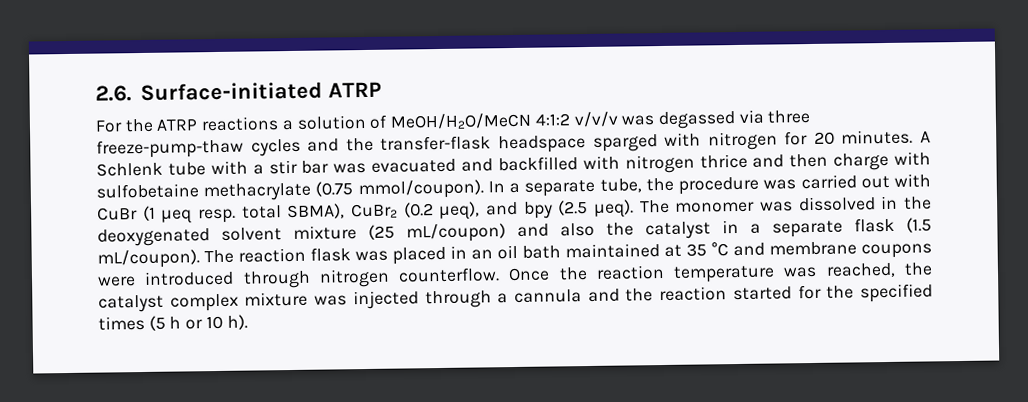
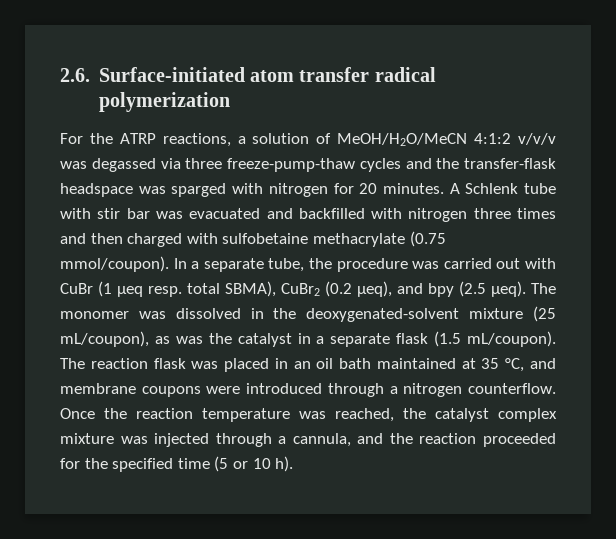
[327,81,382,98] ATRP -> [249,67,436,82] [98,92,230,112] atom transfer radical polymerization
[201,116,280,132] reactions -> [162,133,231,147] reactions,
(586, 144) none -> [138,186,166,194] was
[252,164,264,175] a -> (91, 213) none
[699,153,748,169] thrice -> [473,208,556,219] three times
[833,152,890,171] charge -> [127,233,183,247] charged
[97,222,595,247] deoxygenated solvent mixture (25 mL/coupon) and also -> [306,306,556,322] [60,331,203,347] deoxygenated-solvent mixture (25 mL/coupon), as was
[711,242,729,257] °C -> [505,358,525,372] °C,
(311, 279) none -> [389,386,398,394] a
[514,289,582,304] cannula -> [292,433,351,447] cannula,
[732,286,792,301] started -> [482,433,556,447] proceeded
[98,315,182,331] times (5 h -> [177,456,229,472] time (5

